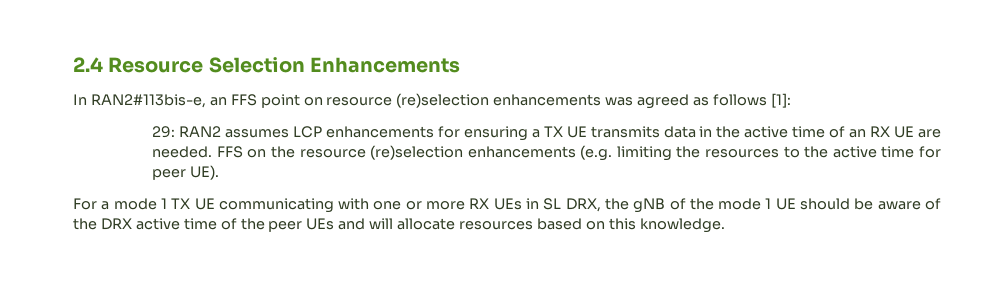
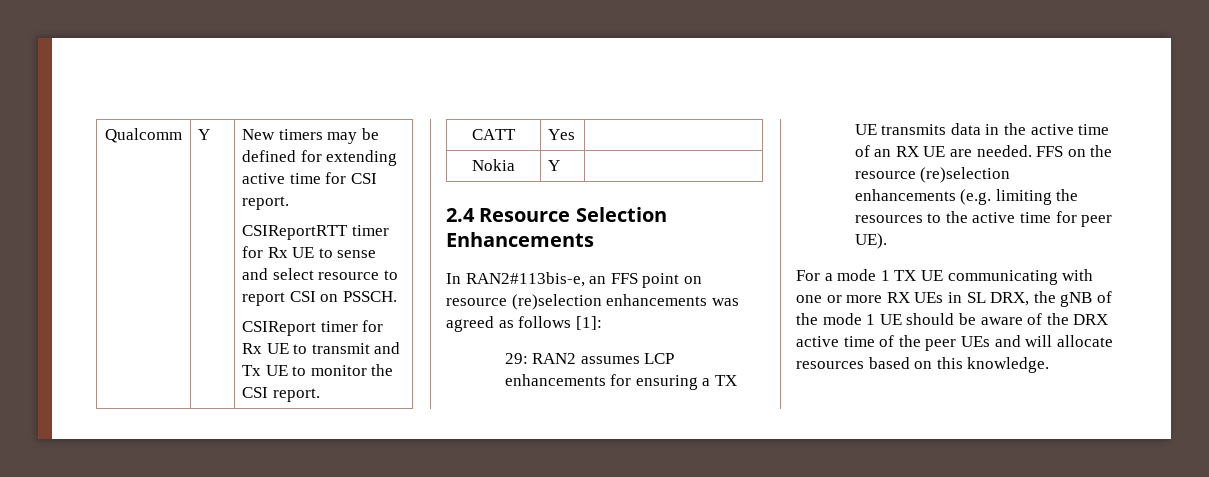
(73, 64) none -> [105,128,182,143] [198,129,211,140] [242,128,379,144] [242,150,398,166] [242,172,377,184] [242,196,290,210] [242,225,389,240] [242,246,377,258] [242,268,398,280] [242,291,397,306] [242,320,384,336] [242,342,401,354] [242,364,394,376] [242,387,320,402] [472,129,516,140] [548,129,576,140] [472,159,515,171] [548,160,561,171] Qualcomm | Y | New timers may be defined for extending active time for CSI report. // CSIReportRTT timer for Rx UE to sense and select resource to report CSI on PSSCH. // CSIReport timer for Rx UE to transmit and Tx UE to monitor the CSI report. // CATT | Yes | // Nokia | Y | //

